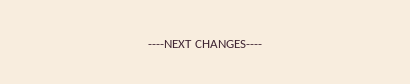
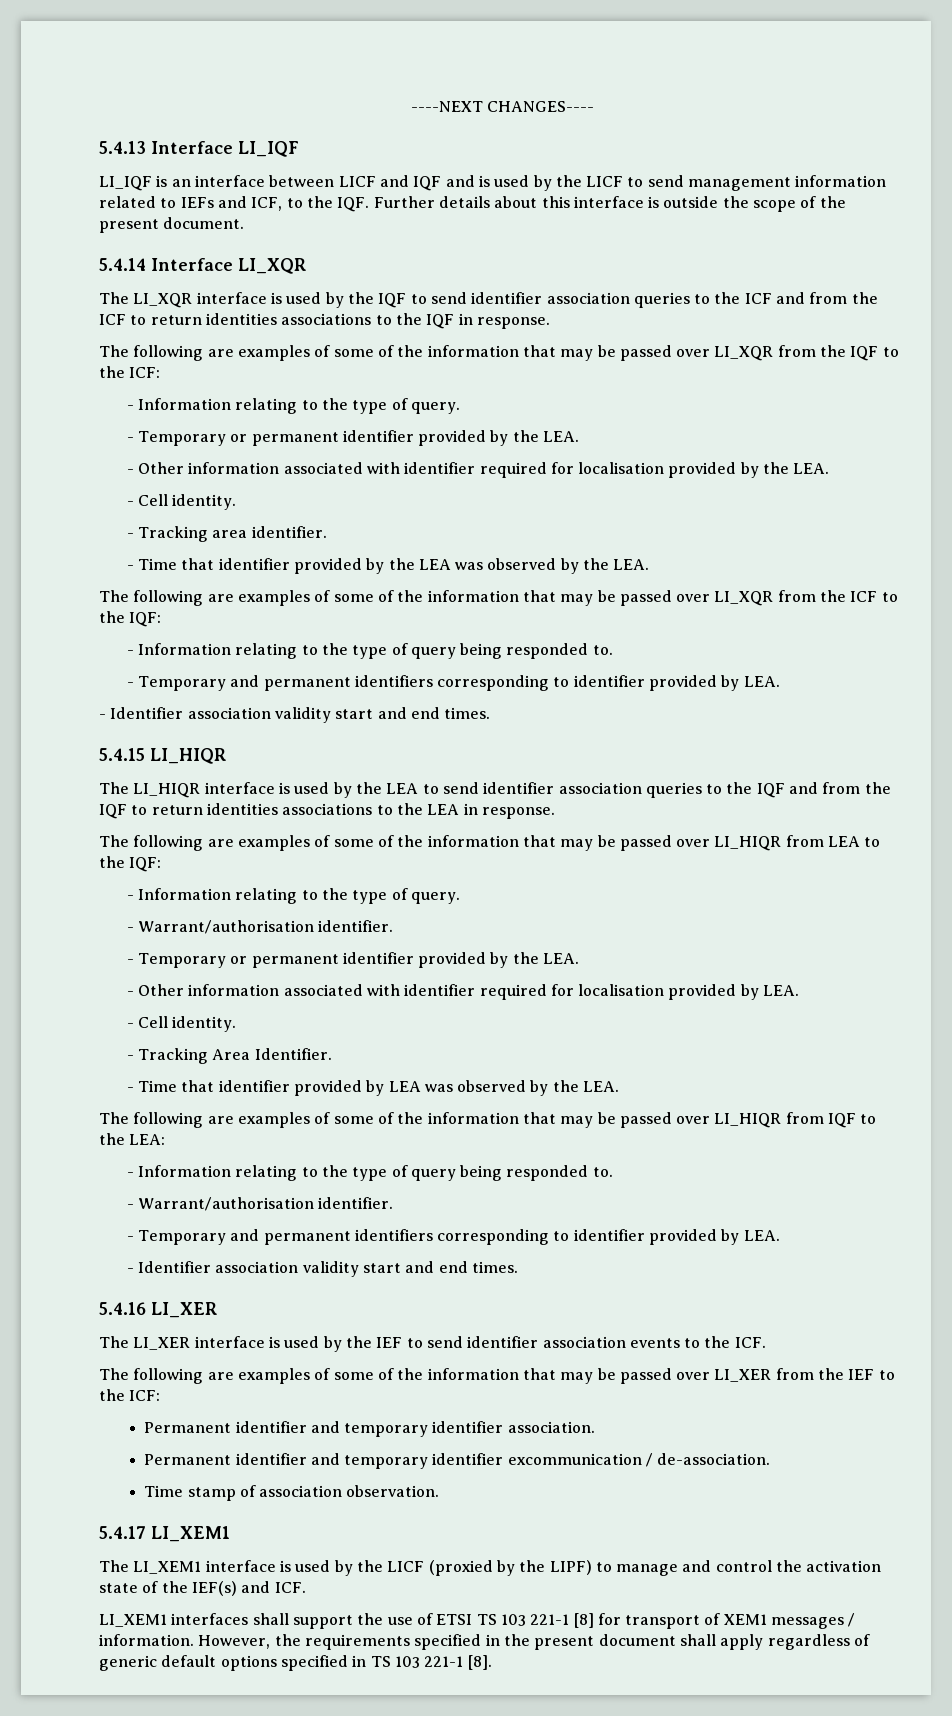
(262, 44) none -> [99,141,299,157] [99,175,887,191] [99,196,846,212] [99,217,245,233] [99,258,306,274] [99,292,878,308] [99,313,550,329] [99,345,899,361] [99,366,161,378] [126,398,460,414] [126,430,580,446] [126,462,830,478] [126,494,237,510] [126,526,327,542] [126,558,650,574] [99,590,898,606] [99,611,162,627] [126,643,613,659] [126,675,780,691] [99,707,491,723] [99,748,226,764] [99,782,891,798] [99,803,555,819] [99,835,881,851] [99,856,162,872] [126,888,460,904] [126,920,394,934] [126,952,580,968] [126,984,800,1000] [126,1016,237,1032] [126,1048,332,1064] [126,1080,620,1096] [99,1112,877,1128] [99,1133,166,1145] [126,1165,613,1181] [126,1197,394,1211] [126,1229,780,1245] [126,1261,518,1277] [99,1302,217,1318] [99,1336,766,1352] [99,1368,895,1384] [99,1389,161,1401] [144,1421,595,1437] [144,1453,771,1469] [144,1485,440,1501] [99,1526,230,1542] [99,1560,882,1576] [99,1581,306,1596] [99,1613,856,1629] [99,1634,870,1650] [99,1655,492,1671] // 5.4.13 Interface LI_IQF // LI_IQF is an interface between LICF and IQF and is used by the LICF to send management information related to IEFs and ICF, to the IQF. Further details about this interface is outside the scope of the present document. // 5.4.14 Interface LI_XQR // The LI_XQR interface is used by the IQF to send identifier association queries to the ICF and from the ICF to return identities associations to the IQF in response. // The following are examples of some of the information that may be passed over LI_XQR from the IQF to the ICF: // - Information relating to the type of query. // - Temporary or permanent identifier provided by the LEA. // - Other information associated with identifier required for localisation provided by the LEA. // - Cell identity. // - Tracking area identifier. // - Time that identifier provided by the LEA was observed by the LEA. // The following are examples of some of the information that may be passed over LI_XQR from the ICF to the IQF: // - Information relating to the type of query being responded to. // - Temporary and permanent identifiers corresponding to identifier provided by LEA. // - Identifier association validity start and end times. // 5.4.15 LI_HIQR // The LI_HIQR interface is used by the LEA to send identifier association queries to the IQF and from the IQF to return identities associations to the LEA in response. // The following are examples of some of the information that may be passed over LI_HIQR from LEA to the IQF: // - Information relating to the type of query. // - Warrant/authorisation identifier. // - Temporary or permanent identifier provided by the LEA. // - Other information associated with identifier required for localisation provided by LEA. // - Cell identity. // - Tracking Area Identifier. // - Time that identifier provided by LEA was observed by the LEA. // The following are examples of some of the information that may be passed over LI_HIQR from IQF to the LEA: // - Information relating to the type of query being responded to. // - Warrant/authorisation identifier. // - Temporary and permanent identifiers corresponding to identifier provided by LEA. // - Identifier association validity start and end times. // 5.4.16 LI_XER // The LI_XER interface is used by the IEF to send identifier association events to the ICF. // The following are examples of some of the information that may be passed over LI_XER from the IEF to the ICF: // Permanent identifier and temporary identifier association. // Permanent identifier and temporary identifier excommunication / de-association. // Time stamp of association observation. // 5.4.17 LI_XEM1 // The LI_XEM1 interface is used by the LICF (proxied by the LIPF) to manage and control the activation state of the IEF(s) and ICF. // LI_XEM1 interfaces shall support the use of ETSI TS 103 221-1 [8] for transport of XEM1 messages / information. However, the requirements specified in the present document shall apply regardless of generic default options specified in TS 103 221-1 [8].

